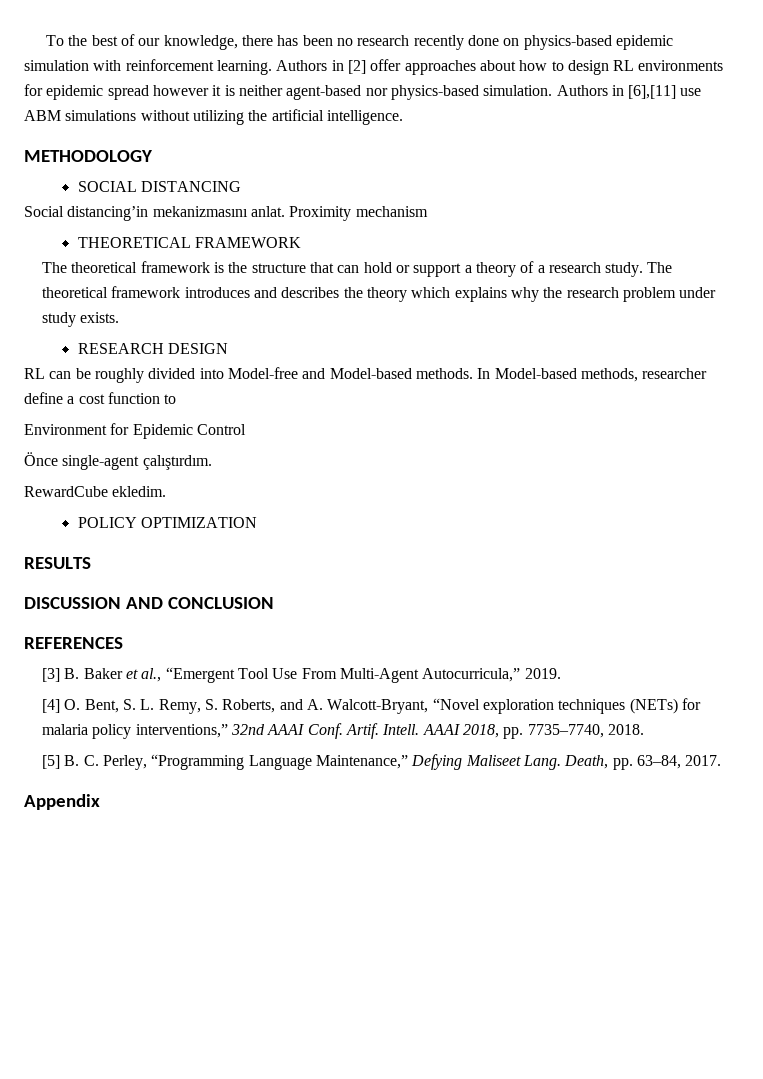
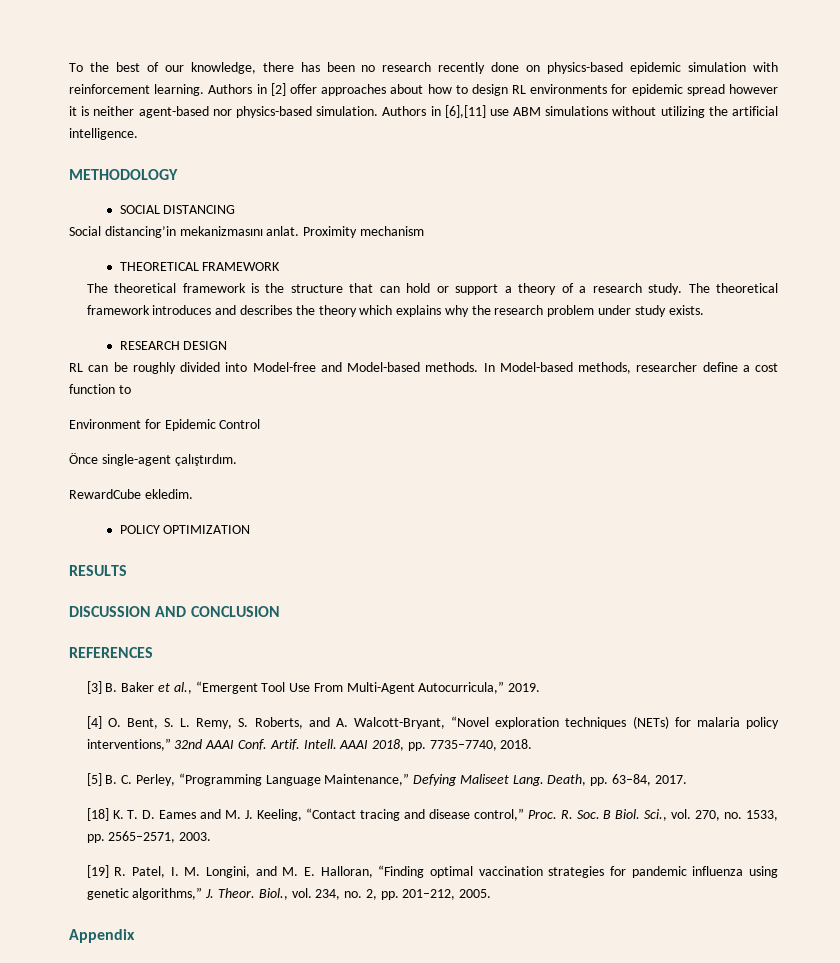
(722, 760) none -> [86,808,778,821] [86,831,212,843] [86,865,778,878] [86,887,492,900] // [18] K. T. D. Eames and M. J. Keeling, “Contact tracing and disease control,” Proc. R. Soc. B Biol. Sci., vol. 270, no. 1533, pp. 2565–2571, 2003. // [19] R. Patel, I. M. Longini, and M. E. Halloran, “Finding optimal vaccination strategies for pandemic influenza using genetic algorithms,” J. Theor. Biol., vol. 234, no. 2, pp. 201–212, 2005.

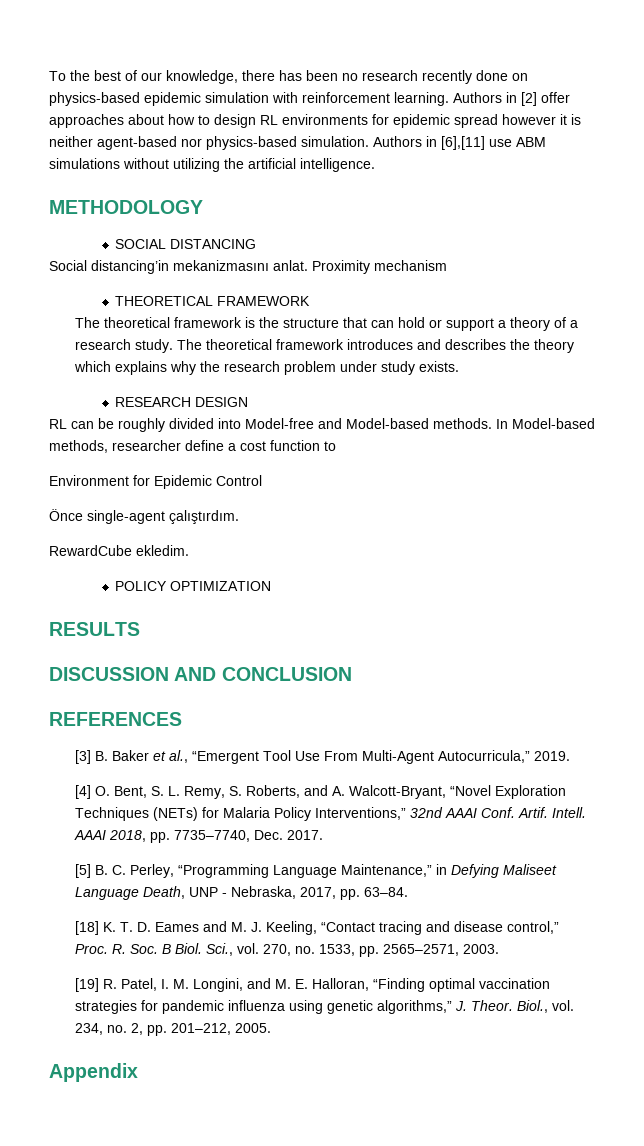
[495,716,779,729] [86,738,171,751] exploration techniques (NETs) for malaria policy interventions,” -> [494,785,566,799] [74,807,406,821] Exploration Techniques (NETs) for Malaria Policy Interventions,”
[500,739,533,749] 2018. -> [253,830,323,840] Dec. 2017.
(410, 779) none -> [435,864,447,875] in
[512,774,687,786] Lang. Death, pp. 63–84, 2017. -> [74,886,408,900] Language Death, UNP - Nebraska, 2017, pp. 63–84.

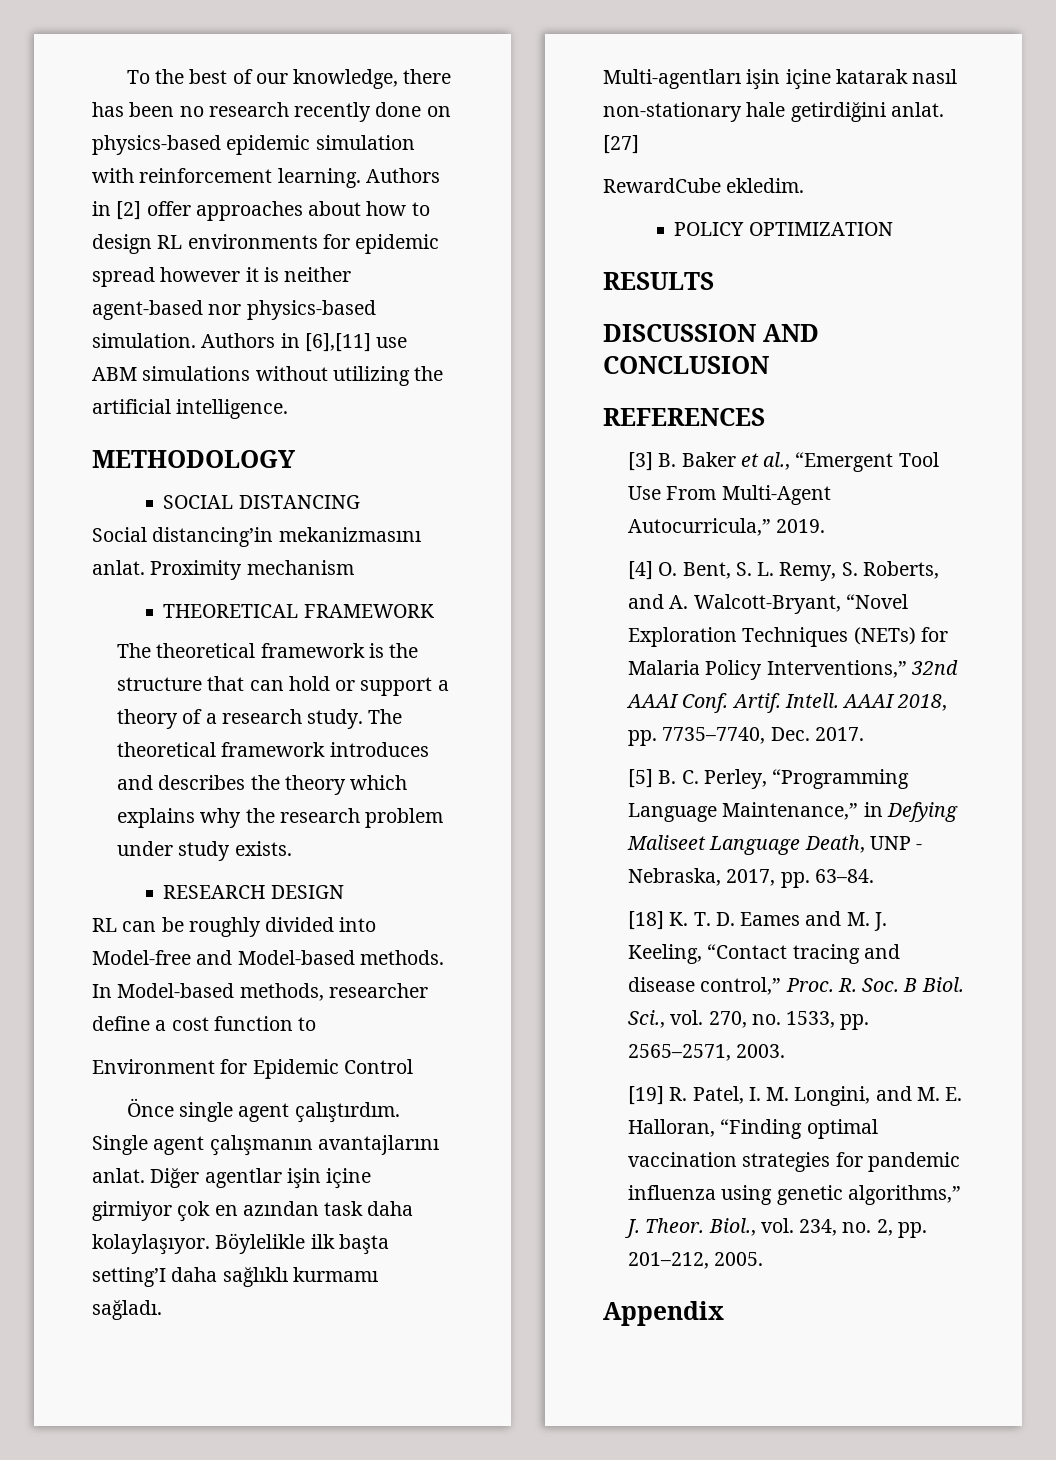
[87,510,165,524] single-agent -> [179,1102,290,1122] single agent
(239, 517) none -> [92,1135,439,1156] [92,1168,372,1189] [92,1201,414,1222] [92,1233,389,1255] [92,1267,378,1287] [92,1300,162,1320] [603,69,958,90] [603,102,944,122] [603,135,639,154] Single agent çalışmanın avantajlarını anlat. Diğer agentlar işin içine girmiyor çok en azından task daha kolaylaşıyor. Böylelikle ilk başta setting’I daha sağlıklı kurmamı sağladı. // Multi-agentları işin içine katarak nasıl non-stationary hale getirdiğini anlat. [27]

